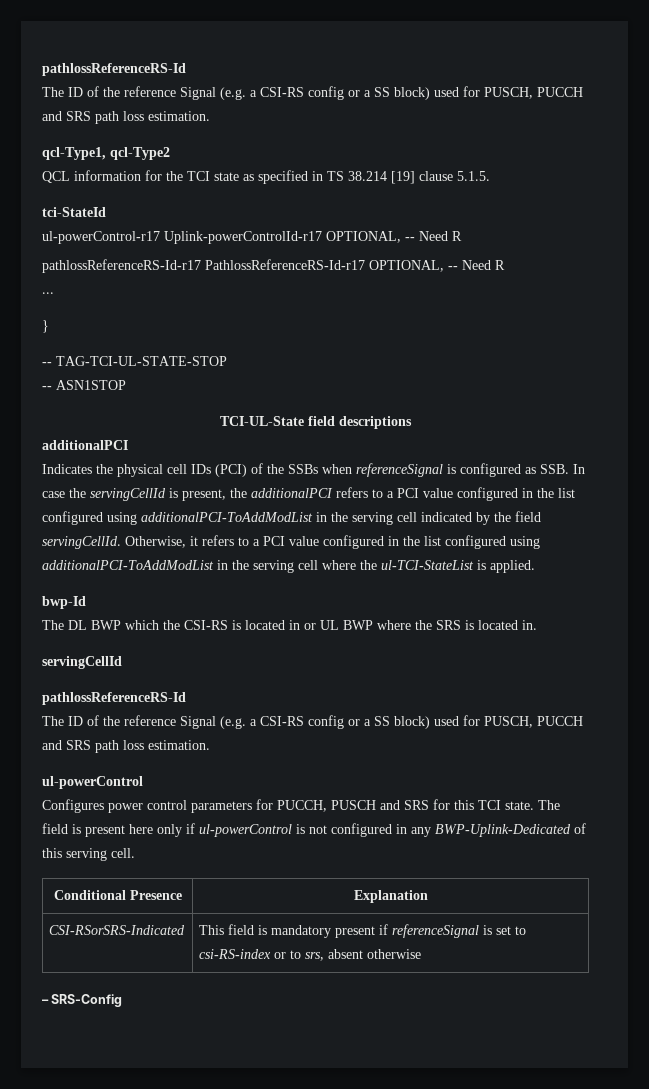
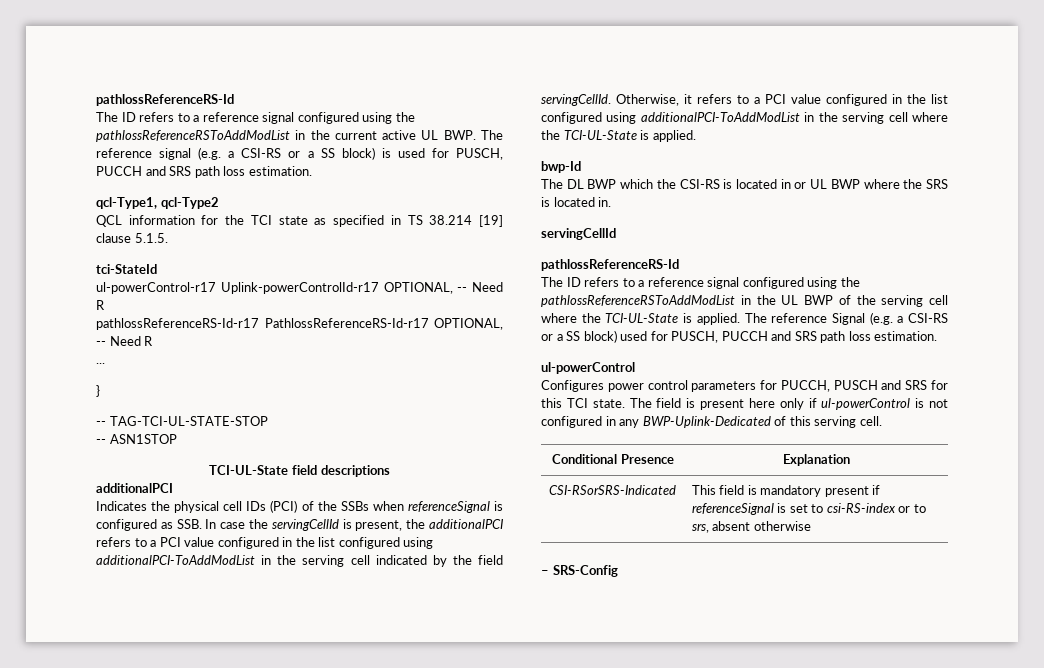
[42,63,186,76] [42,86,430,100] pathlossReferenceRS-Id // The ID of the reference Signal (e.g. a CSI-RS config or a SS block) -> [96,94,234,106] [96,112,415,124] [96,130,503,142] [96,147,391,160] pathlossReferenceRS-Id // The ID refers to a reference signal configured using the pathlossReferenceRSToAddModList in the current active UL BWP. The reference signal (e.g. a CSI-RS or a SS block) is
[381,560,474,570] ul-TCI-StateList -> [563,130,637,140] TCI-UL-State
[87,715,344,729] of the reference Signal (e.g. a CSI-RS config -> [584,277,860,289] [541,295,948,307] [541,312,948,325] refers to a reference signal configured using the pathlossReferenceRSToAddModList in the UL BWP of the serving cell where the TCI-UL-State is applied. The reference Signal (e.g. a CSI-RS

